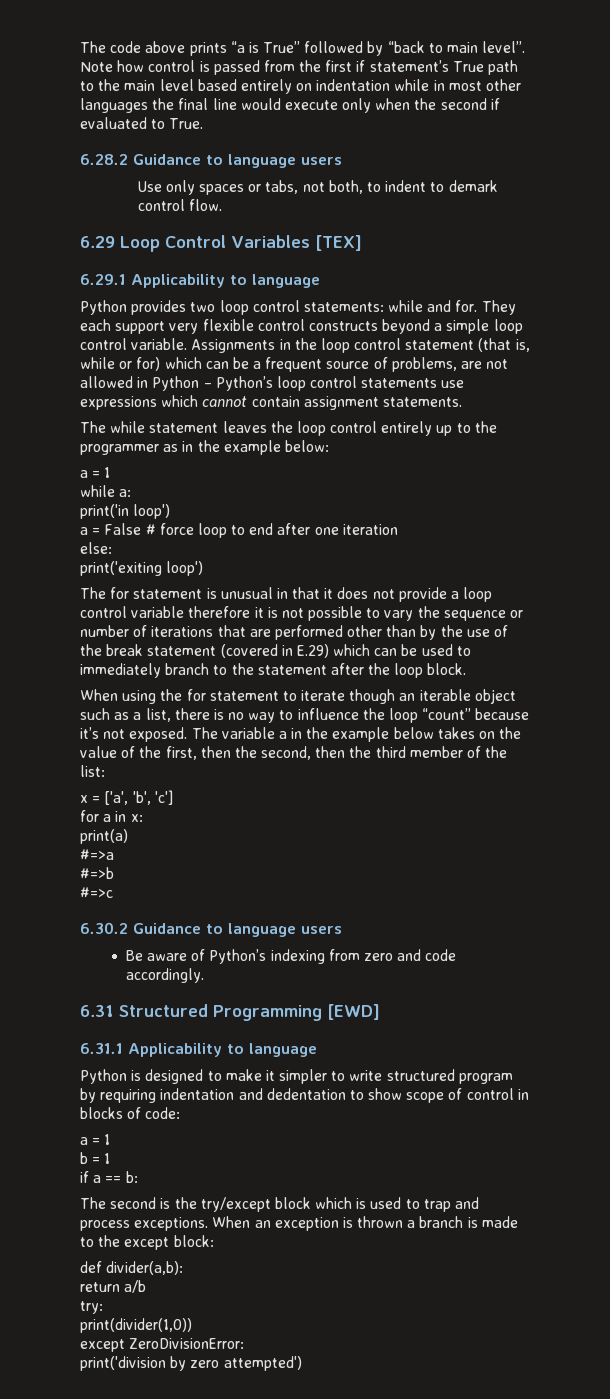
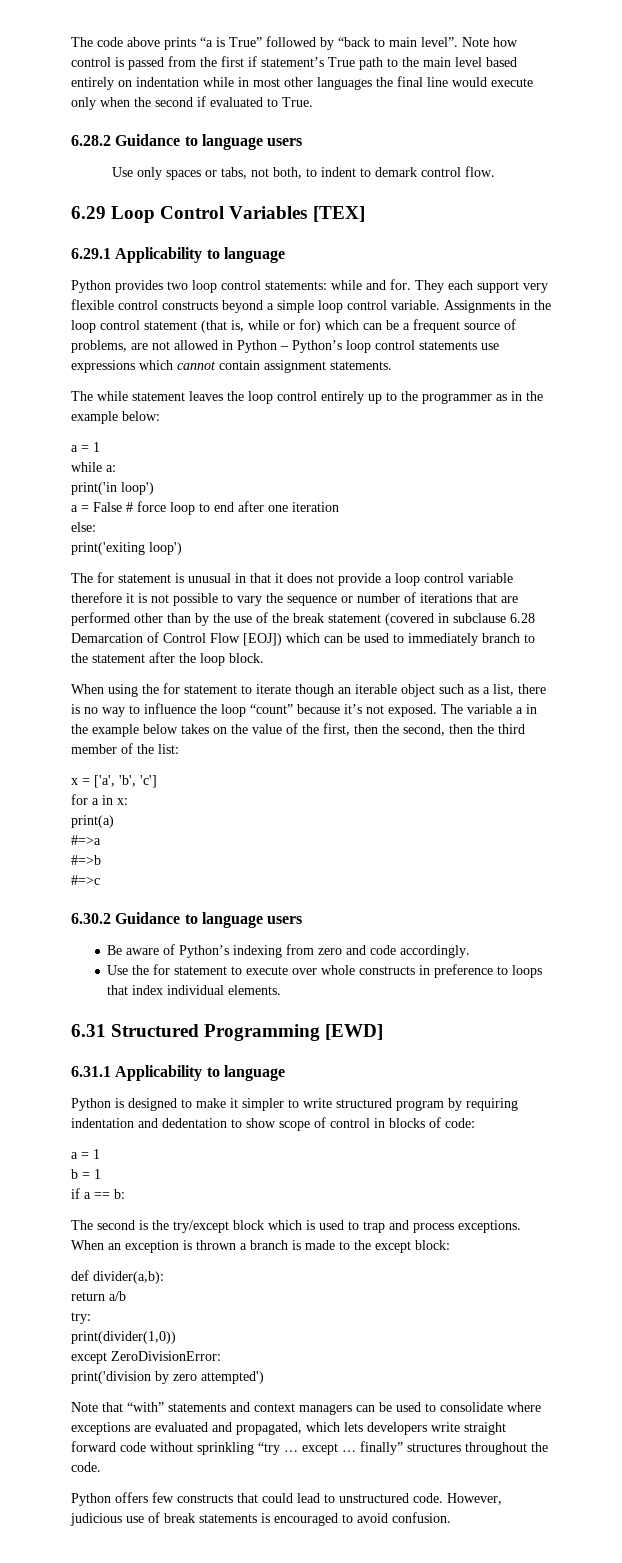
[296,644,329,658] E.29) -> [453,613,535,623] [71,632,282,646] subclause 6.28 Demarcation of Control Flow [EOJ])
(204, 975) none -> [107,964,543,978] [107,985,282,995] // Use the for statement to execute over whole constructs in preference to loops that index individual elements.
(302, 1363) none -> [71,1402,541,1415] [71,1422,506,1435] [71,1441,548,1455] [71,1462,101,1472] [71,1492,502,1506] [70,1512,451,1526] // Note that “with” statements and context managers can be used to consolidate where exceptions are evaluated and propagated, which lets developers write straight forward code without sprinkling “try … except … finally” structures throughout the code. // Python offers few constructs that could lead to unstructured code. However, judicious use of break statements is encouraged to avoid confusion.

